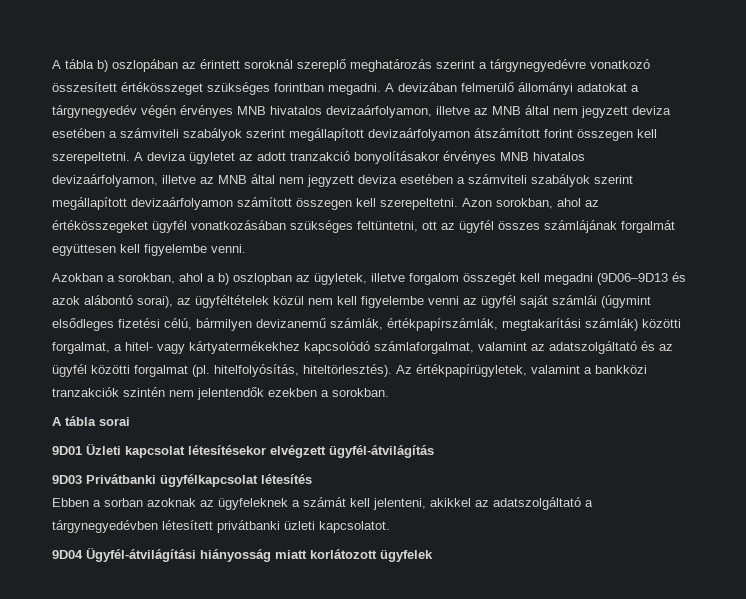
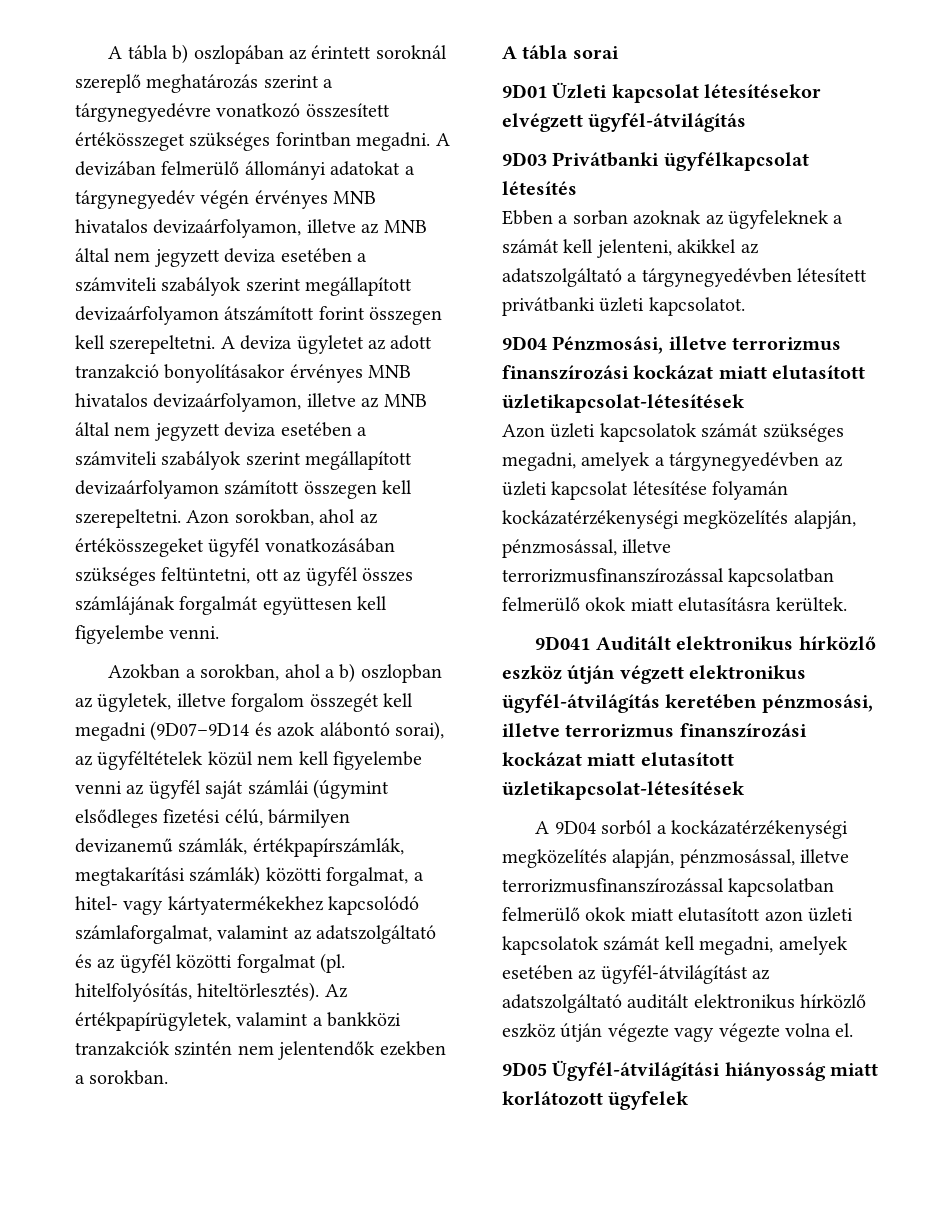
[597,273,668,285] (9D06–9D13 -> [150,721,250,741] (9D07–9D14
(83, 554) none -> [552,336,842,354] [502,365,866,380] [502,394,745,413] [502,423,844,442] [502,452,843,471] [502,481,789,500] [502,510,856,529] [502,539,672,558] [502,568,835,587] [502,597,847,612] [535,636,876,651] [502,665,807,684] [502,694,873,713] [502,723,807,738] [502,752,734,767] [502,781,745,800] [535,820,848,839] [502,849,850,868] [502,878,835,897] [502,907,853,922] [502,936,848,955] [502,965,771,984] [502,994,867,1013] [502,1023,854,1042] [502,1062,547,1076] Pénzmosási, illetve terrorizmus finanszírozási kockázat miatt elutasított üzletikapcsolat-létesítések // Azon üzleti kapcsolatok számát szükséges megadni, amelyek a tárgynegyedévben az üzleti kapcsolat létesítése folyamán kockázatérzékenységi megközelítés alapján, pénzmosással, illetve terrorizmusfinanszírozással kapcsolatban felmerülő okok miatt elutasításra kerültek. // 9D041 Auditált elektronikus hírközlő eszköz útján végzett elektronikus ügyfél-átvilágítás keretében pénzmosási, illetve terrorizmus finanszírozási kockázat miatt elutasított üzletikapcsolat-létesítések // A 9D04 sorból a kockázatérzékenységi megközelítés alapján, pénzmosással, illetve terrorizmusfinanszírozással kapcsolatban felmerülő okok miatt elutasított azon üzleti kapcsolatok számát kell megadni, amelyek esetében az ügyfél-átvilágítást az adatszolgáltató auditált elektronikus hírközlő eszköz útján végezte vagy végezte volna el. // 9D05

